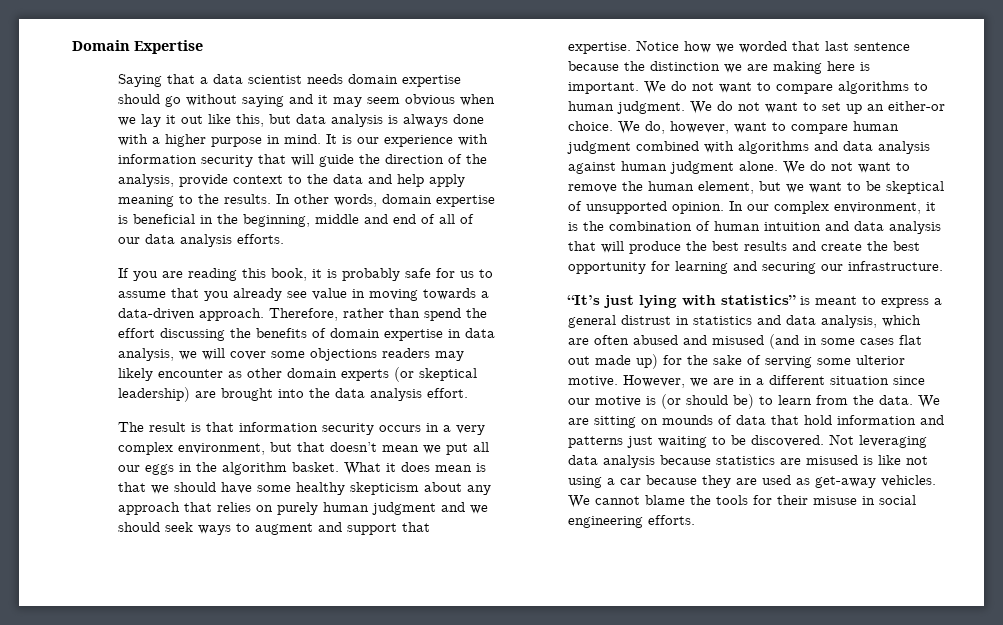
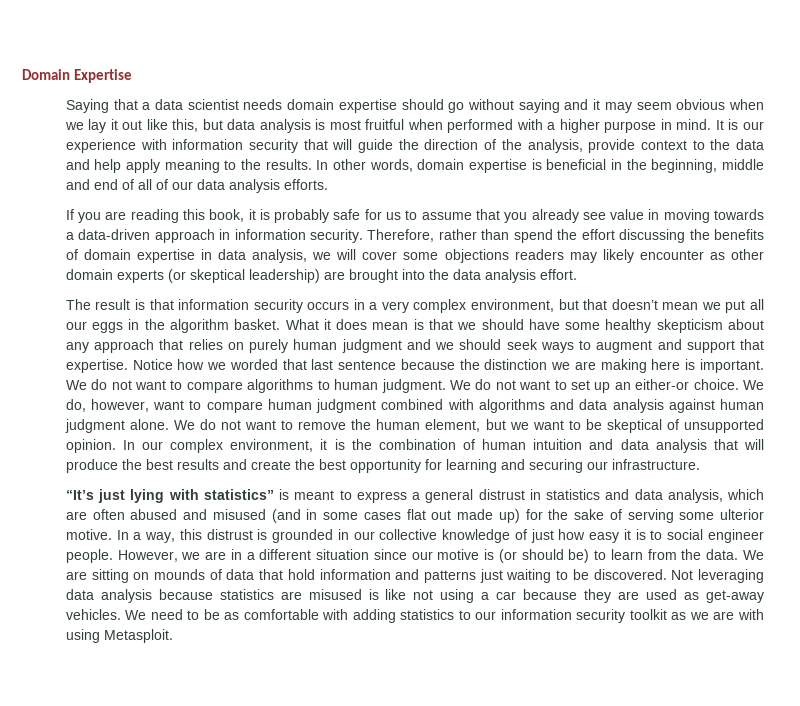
[402,114,484,127] always done -> [329,119,514,133] most fruitful when performed
[198,308,264,321] approach. -> [154,229,364,243] approach in information security.
(618, 381) none -> [116,529,764,543] [65,549,113,563] In a way, this distrust is grounded in our collective knowledge of just how easy it is to social engineer people.
[594,495,916,505] [567,515,695,528] cannot blame the tools for their misuse in social engineering efforts. -> [150,609,765,623] [65,629,173,643] need to be as comfortable with adding statistics to our information security toolkit as we are with using Metasploit.

